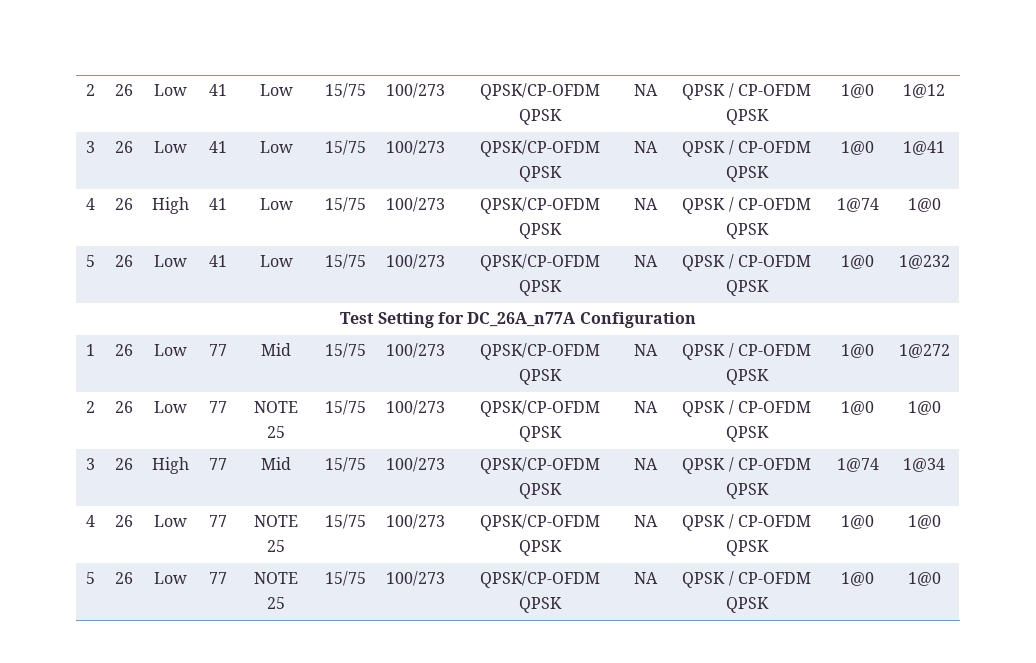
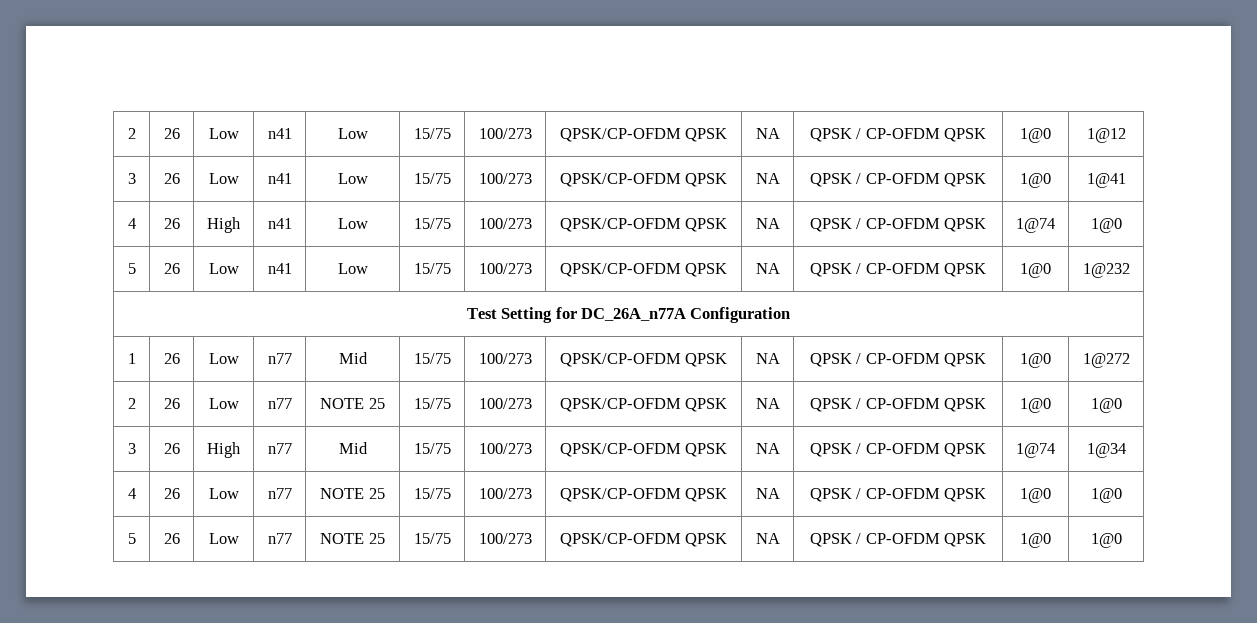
[86,84,95,96] [114,84,133,96] [154,84,187,96] [208,84,227,96] 2 | 26 | Low | 41 -> [127,128,136,139] [163,128,180,139] [208,128,239,139] [267,128,292,139] 2 | 26 | Low | n41
[208,141,227,153] 41 -> [267,173,292,184] n41
[208,198,227,210] 41 -> [267,218,292,229] n41
[208,255,227,267] 41 -> [267,263,292,274] n41
[208,344,227,356] 77 -> [267,353,292,364] n77
[208,401,227,413] 77 -> [267,398,292,409] n77
[208,458,227,470] 77 -> [267,443,292,454] n77
[208,515,227,527] 77 -> [267,488,292,499] n77
[208,572,227,584] 77 -> [267,533,292,544] n77

